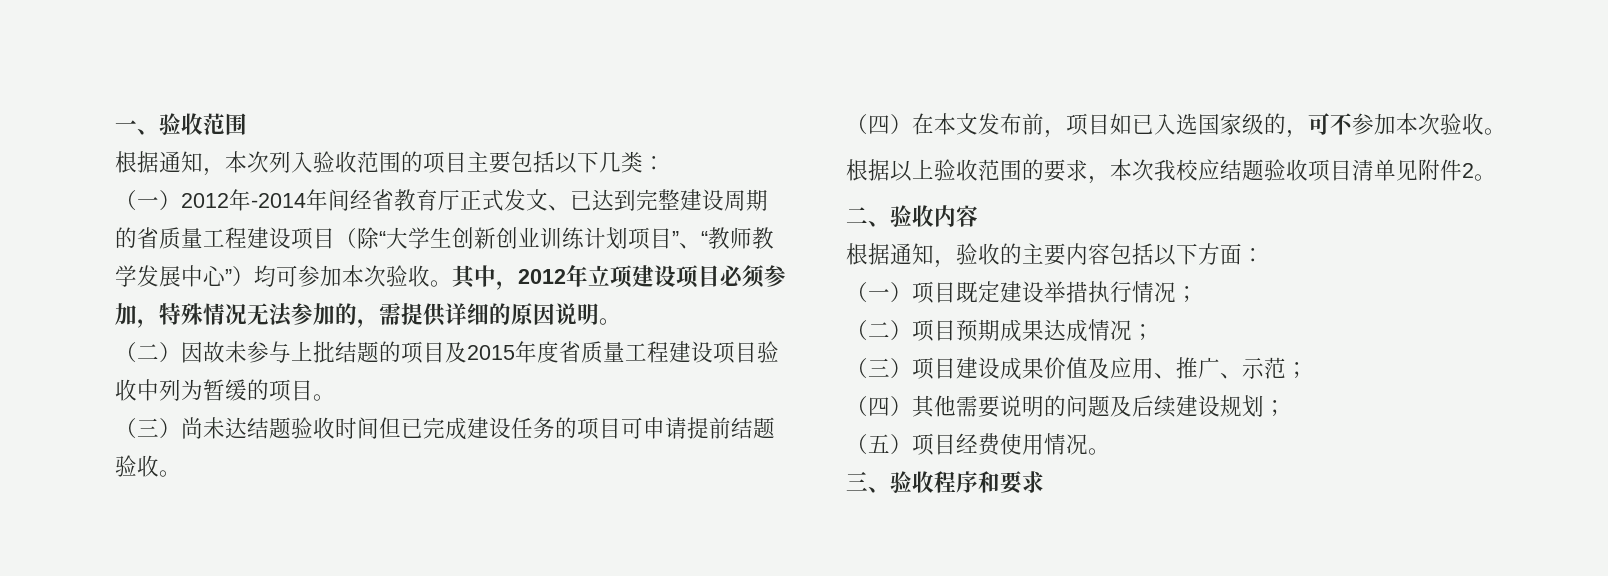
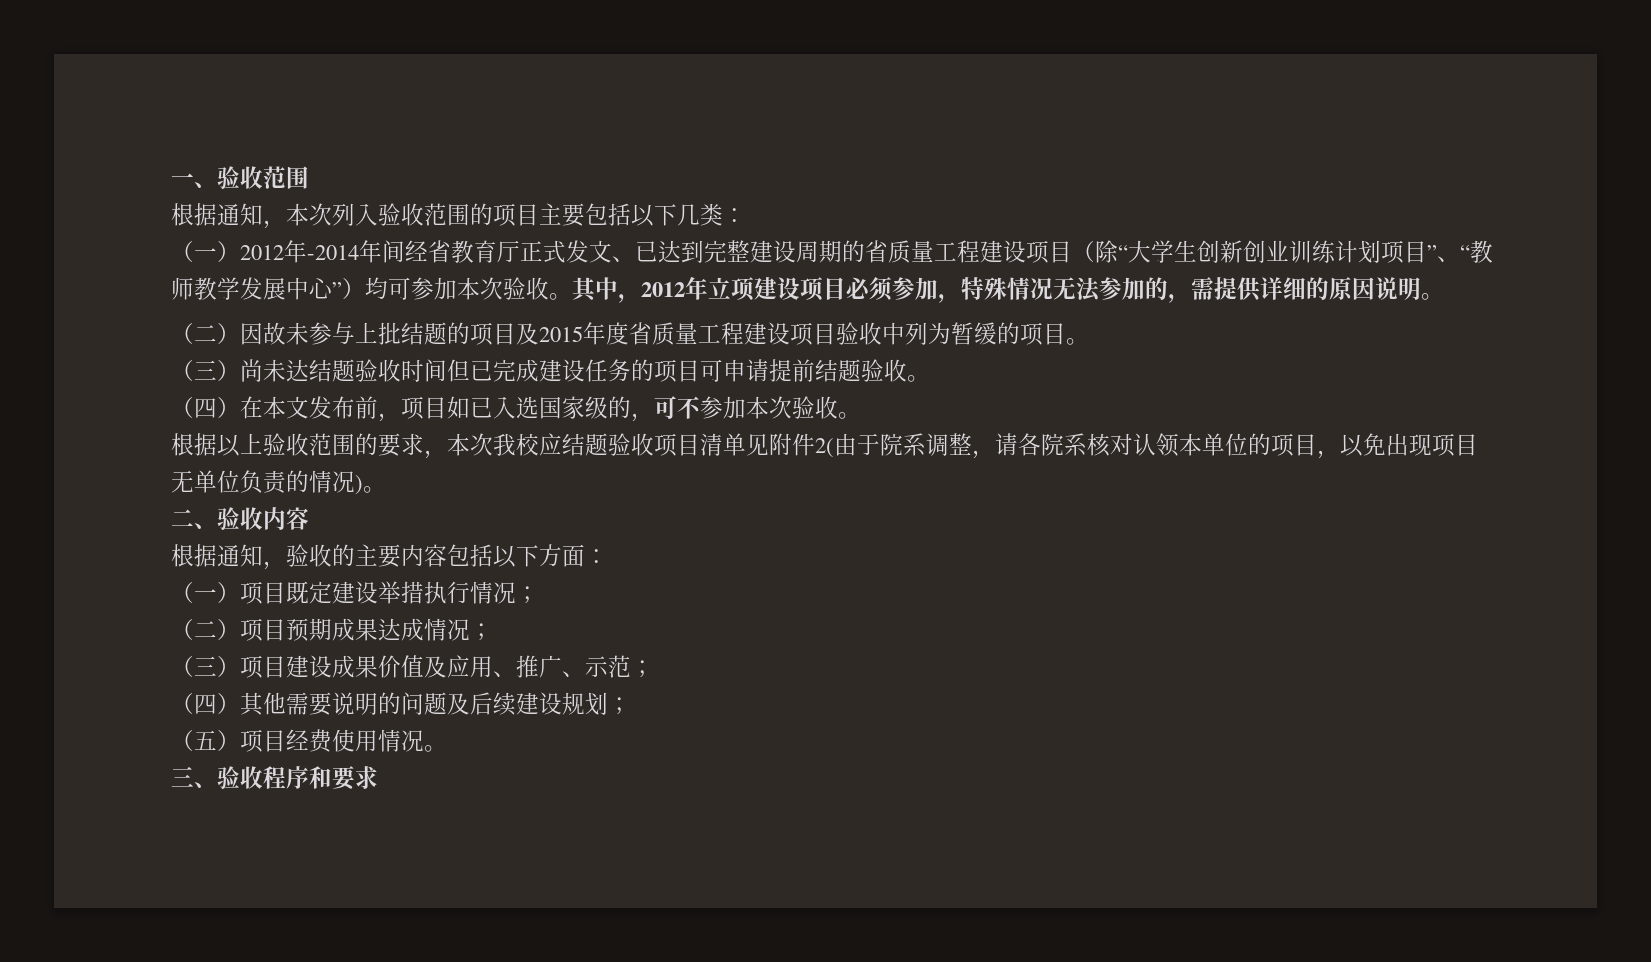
[1462,163,1474,178] 2 -> [815,433,1478,459] [171,470,363,495] 2(由于院系调整，请各院系核对认领本单位的项目，以免出现项目无单位负责的情况)

